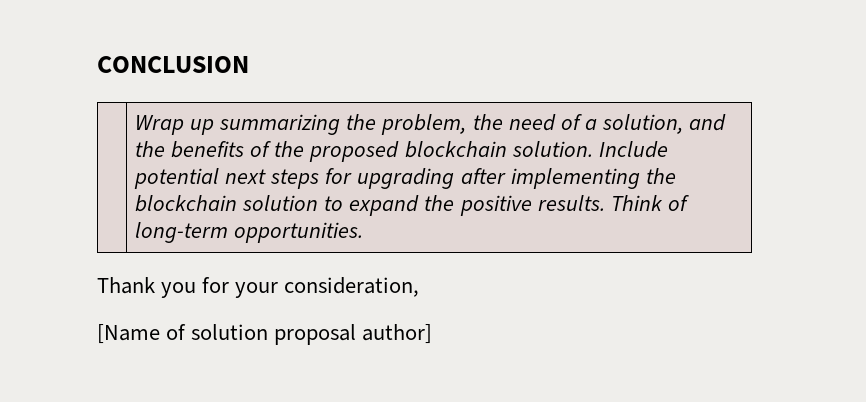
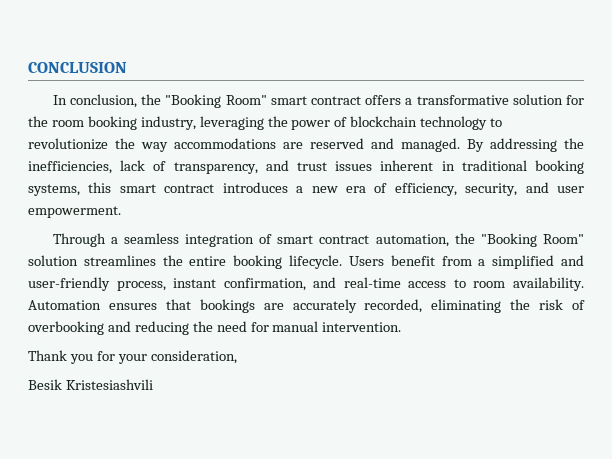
[135,114,726,135] [135,141,668,162] [134,168,676,189] [135,195,689,216] [135,222,364,243] // | Wrap up summarizing the problem, the need of a solution, and the benefits of the proposed blockchain solution. Include potential next steps for upgrading after implementing the blockchain solution to expand the positive results. Think of long-term opportunities. -> [52,94,584,108] [28,116,503,130] [28,138,584,152] [28,160,584,174] [28,182,585,196] [28,206,121,218] [52,233,585,247] [28,255,584,269] [28,277,584,291] [28,299,585,313] [28,321,402,335] // In conclusion, the "Booking Room" smart contract offers a transformative solution for the room booking industry, leveraging the power of blockchain technology to revolutionize the way accommodations are reserved and managed. By addressing the inefficiencies, lack of transparency, and trust issues inherent in traditional booking systems, this smart contract introduces a new era of efficiency, security, and user empowerment. // Through a seamless integration of smart contract automation, the "Booking Room" solution streamlines the entire booking lifecycle. Users benefit from a simplified and user-friendly process, instant confirmation, and real-time access to room availability. Automation ensures that bookings are accurately recorded, eliminating the risk of overbooking and reducing the need for manual intervention.
[97,324,433,345] [Name of solution proposal author] -> [28,379,153,390] Besik Kristesiashvili

